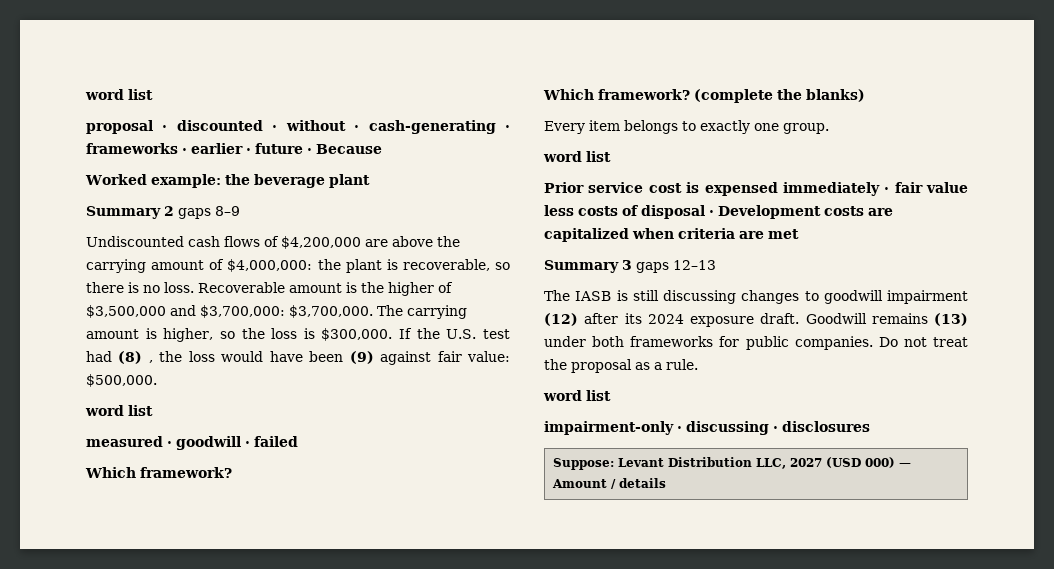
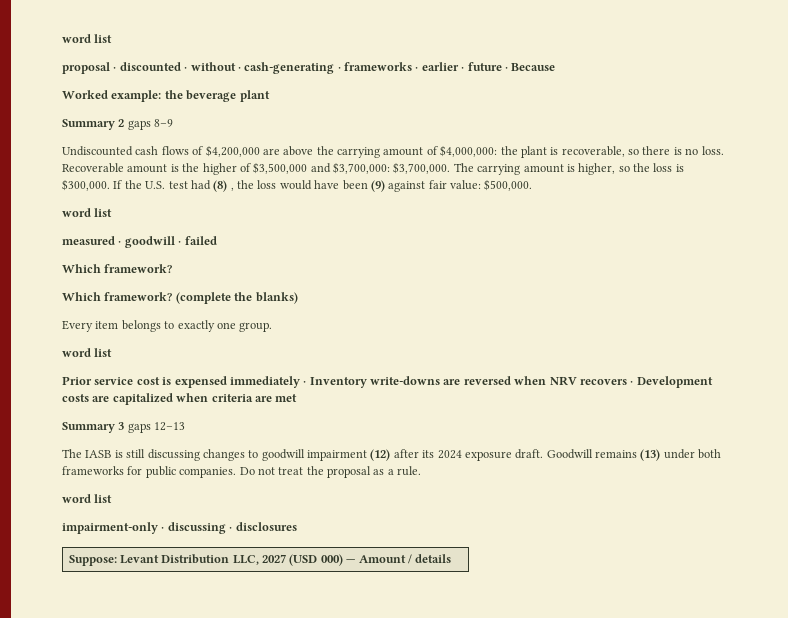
[894,182,968,193] [544,205,705,219] fair value less costs of disposal -> [309,376,627,388] Inventory write-downs are reversed when NRV recovers

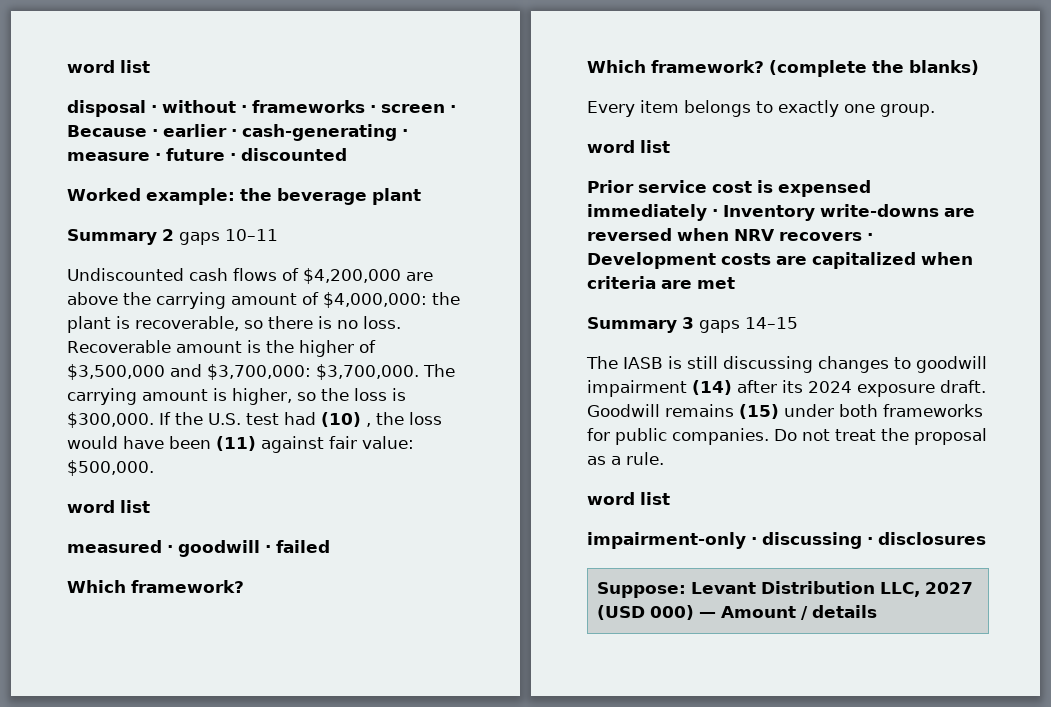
[62,34,113,43] [62,62,459,74] word list // proposal · discounted · without · cash-generating · frameworks · earlier -> [67,60,150,73] [67,100,456,117] [67,124,408,141] [67,152,150,161] word list // disposal · without · frameworks · screen · Because · earlier · cash-generating · measure
[511,63,556,71] Because -> [241,148,347,161] discounted
[154,119,174,127] 8–9 -> [225,229,278,241] 10–11
[213,180,228,192] (8) -> [321,412,361,427] (10)
[370,180,385,192] (9) -> [216,436,256,451] (11)
[154,422,186,431] 12–13 -> [745,317,798,329] 14–15
[370,449,391,461] (12) -> [692,380,732,395] (14)
[640,449,661,461] (13) -> [739,404,779,419] (15)

